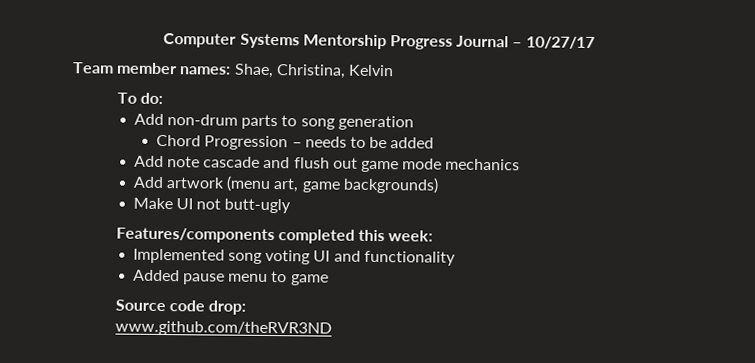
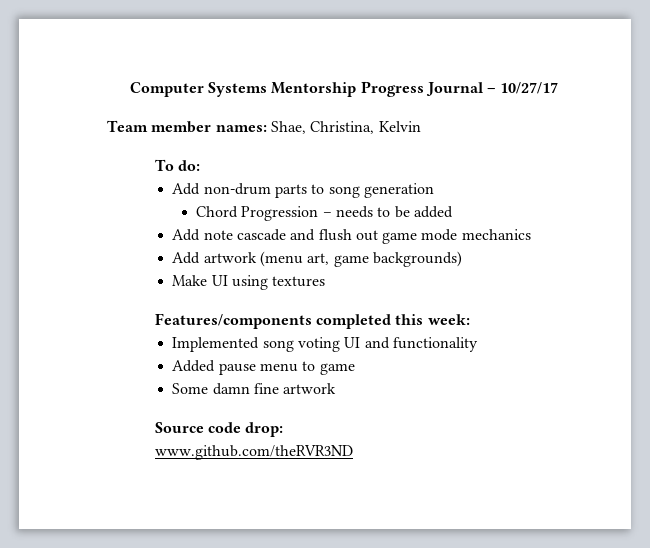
[196,198,292,214] not butt-ugly -> [231,275,326,290] using textures
(329, 280) none -> [172,383,337,395] // Some damn fine artwork

